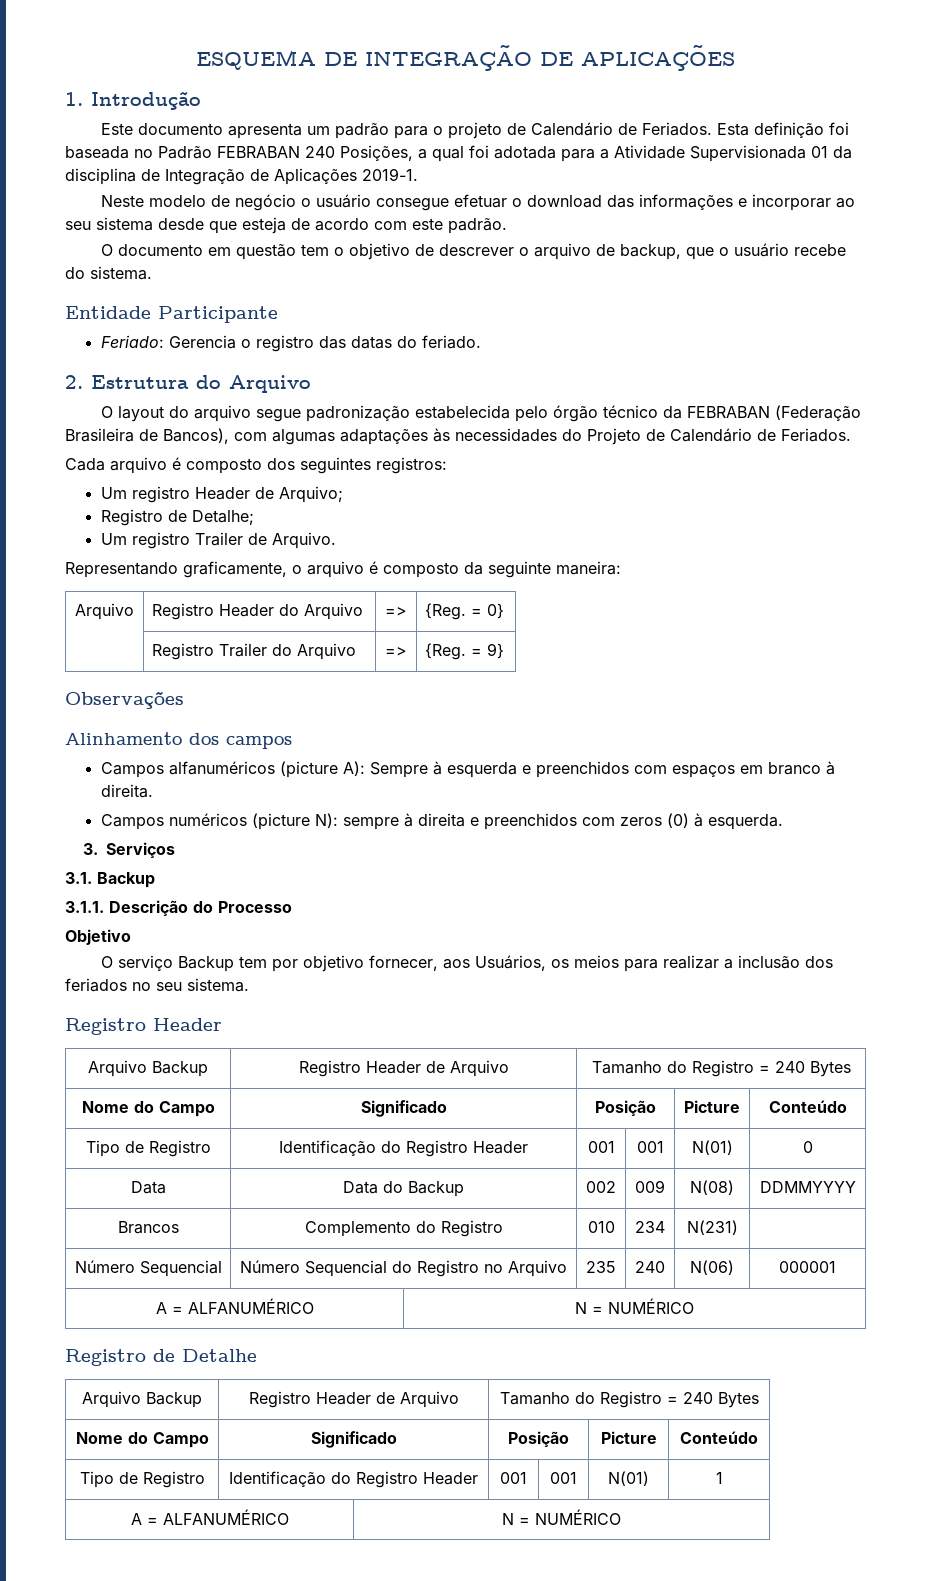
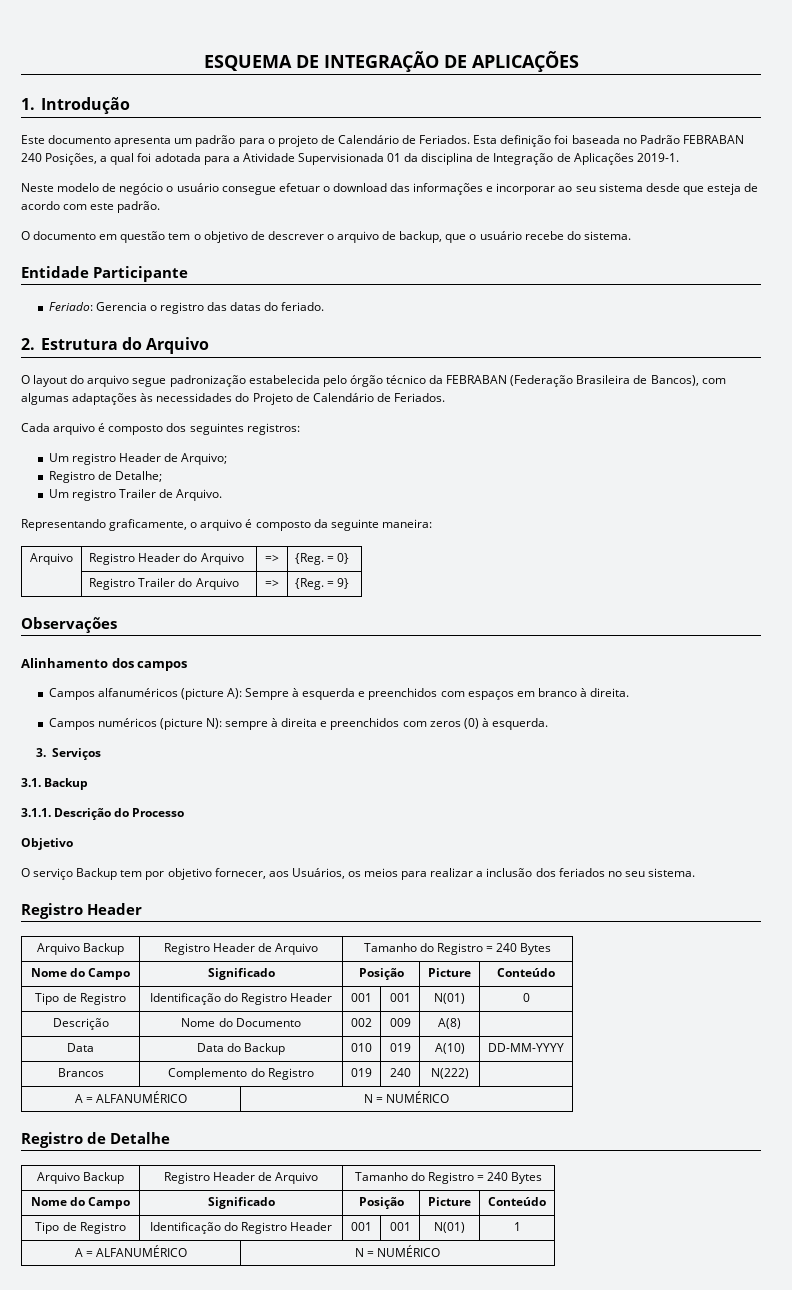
(813, 1147) none -> [52,1018,109,1030] [181,1018,301,1027] [351,1018,372,1027] [389,1018,411,1027] [438,1018,461,1029] // Descrição | Nome do Documento | 002 | 009 | A(8) |
[586,1181,616,1193] [635,1180,665,1193] [690,1180,734,1195] [759,1181,856,1193] 002 | 009 | N(08) | DDMMYYYY -> [351,1043,372,1052] [389,1043,411,1052] [434,1043,465,1054] [488,1043,564,1052] 010 | 019 | A(10) | DD-MM-YYYY
[587,1221,615,1233] [635,1221,665,1233] [686,1220,738,1235] [74,1260,222,1277] [240,1260,567,1277] [586,1261,616,1273] 010 | 234 | N(231) | // Número Sequencial | Número Sequencial do Registro no Arquivo | 235 -> [351,1068,372,1077] 019
[690,1260,734,1275] [779,1261,836,1273] N(06) | 000001 -> [430,1068,469,1079] N(222) |

